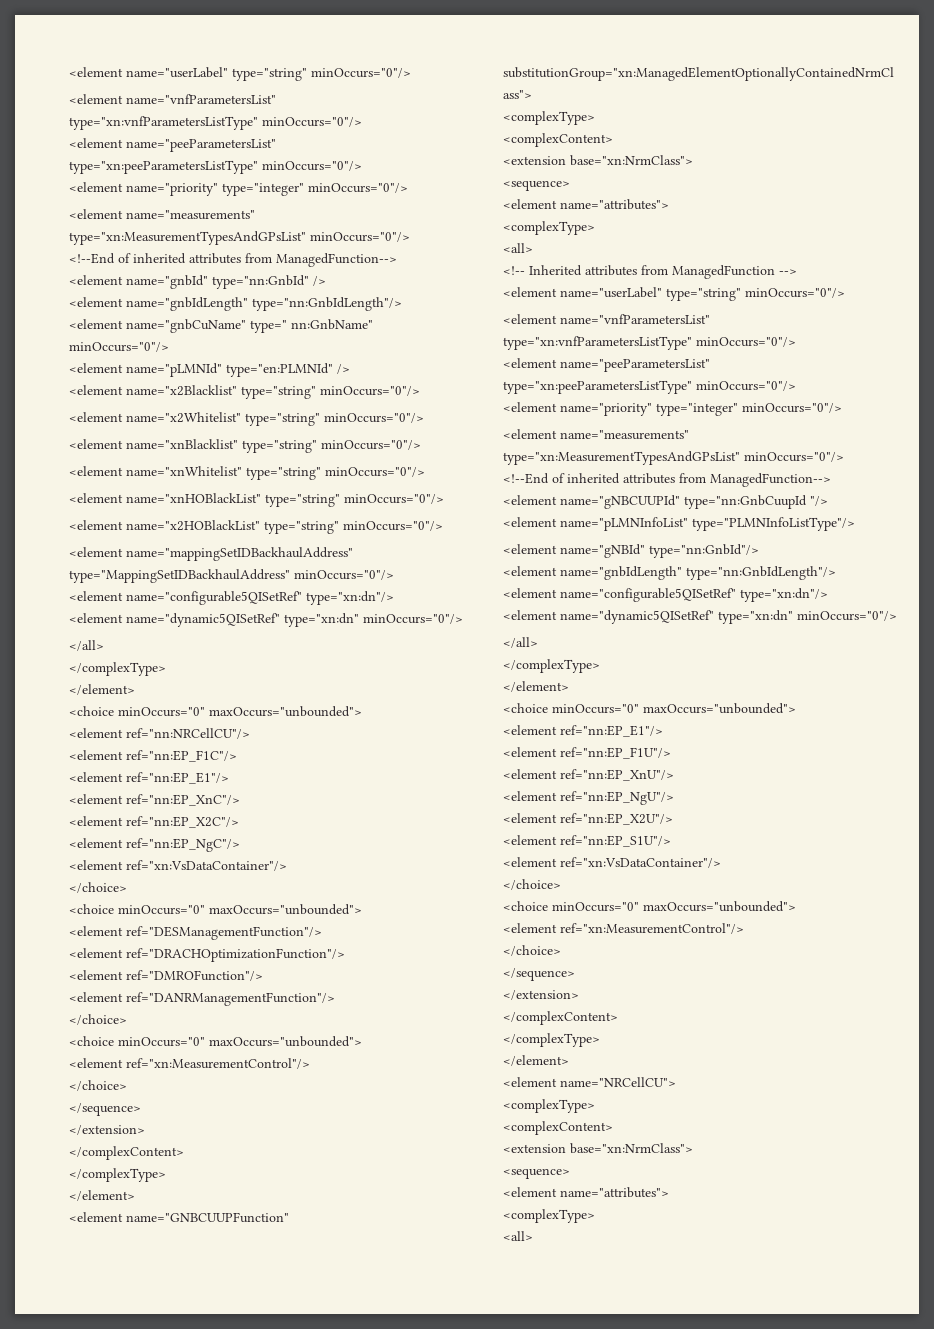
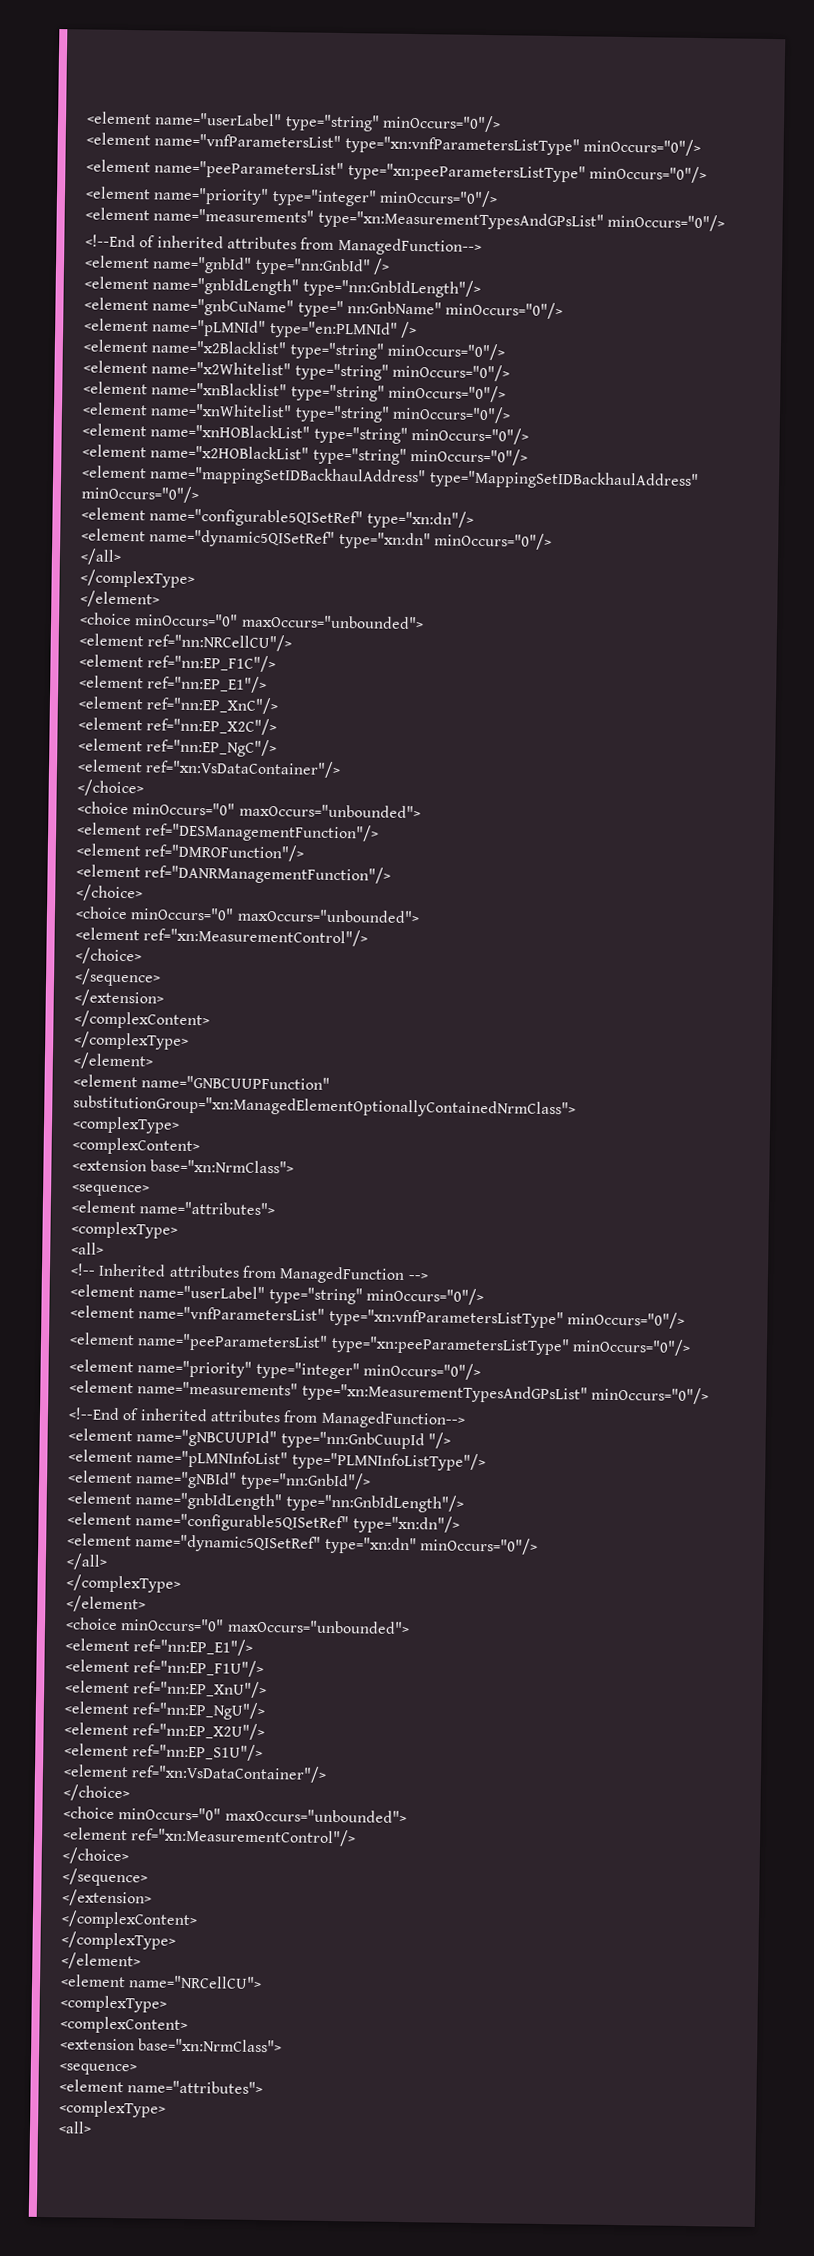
[69,948,345,962] // <element ref="DRACHOptimizationFunction"/> -> (380, 832) none

